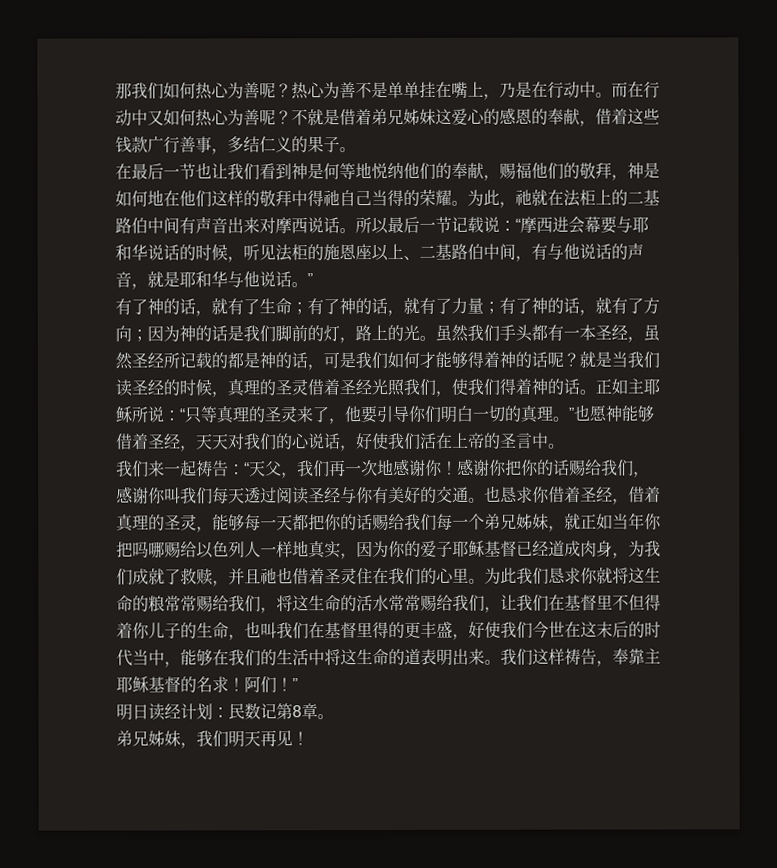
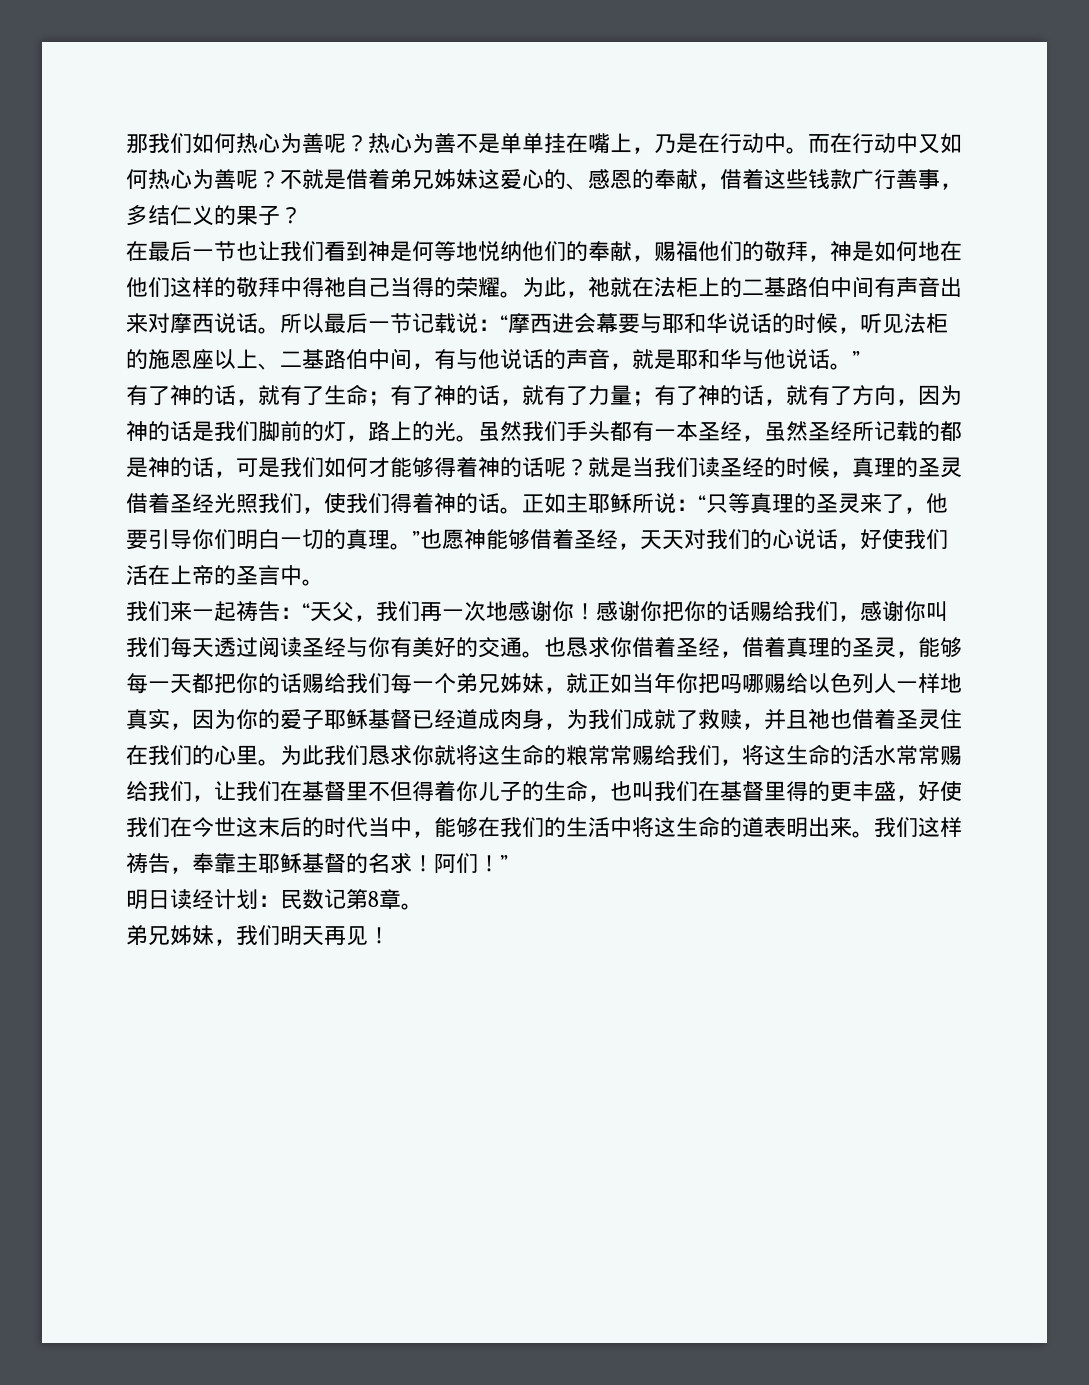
(500, 116) none -> [566,183,588,190] 、
[339,147,356,153] 。 -> [280,207,302,224] ？
[131,329,148,342] ； -> [896,399,918,406] ，
[532,620,581,639] 今世在 -> [170,817,236,837] 在今世

